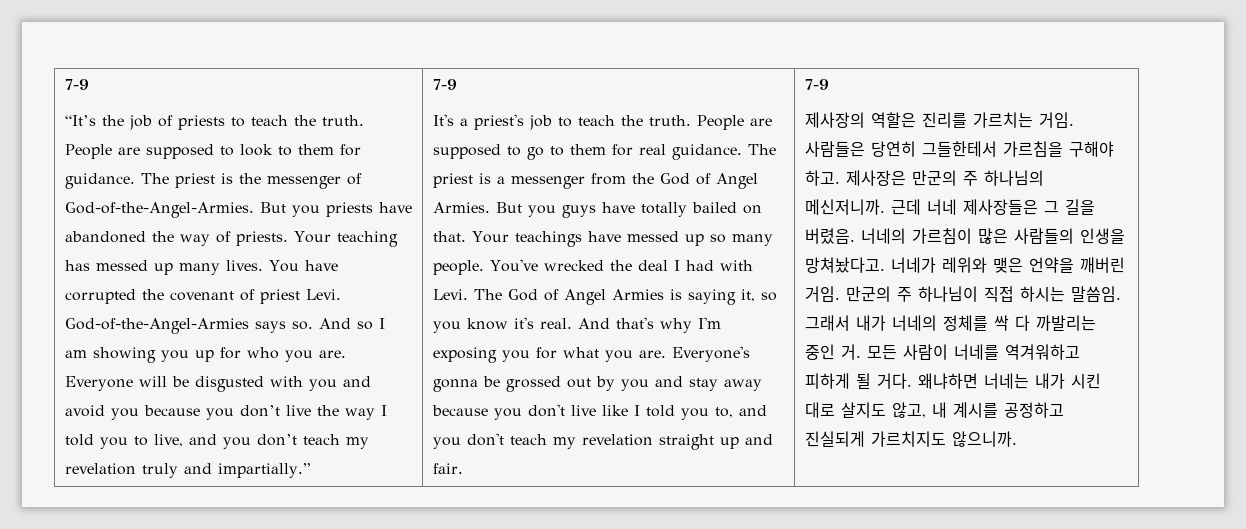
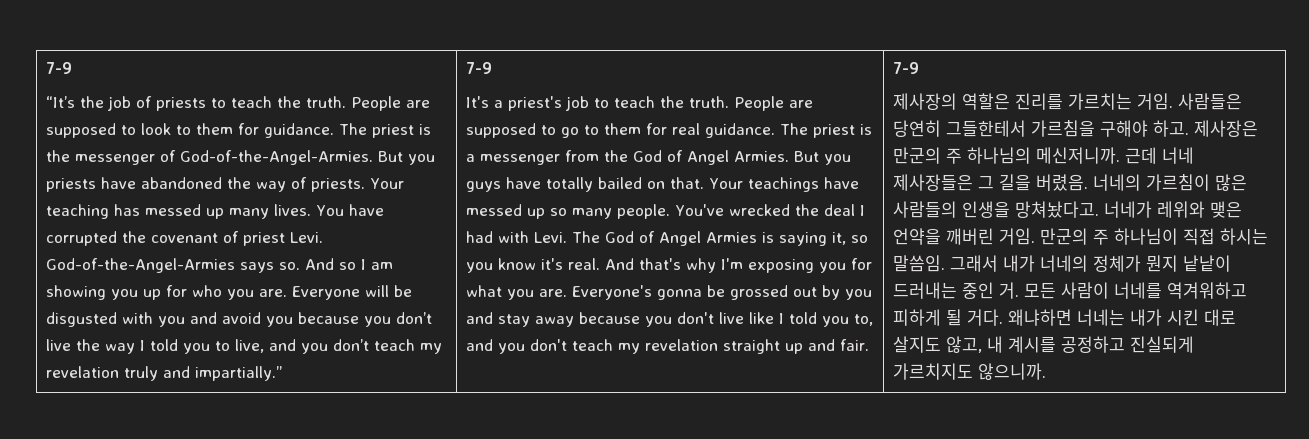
[942,315,1096,331] 정체를 싹 다 까발리는 -> [1092,255,1231,272] [892,282,957,299] 정체가 뭔지 낱낱이 드러내는

